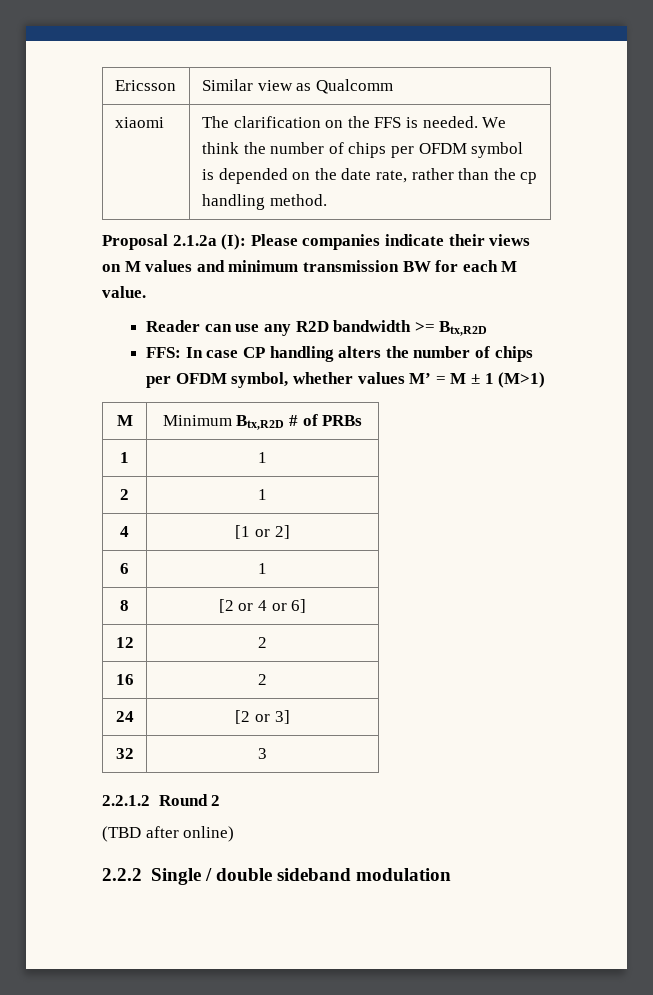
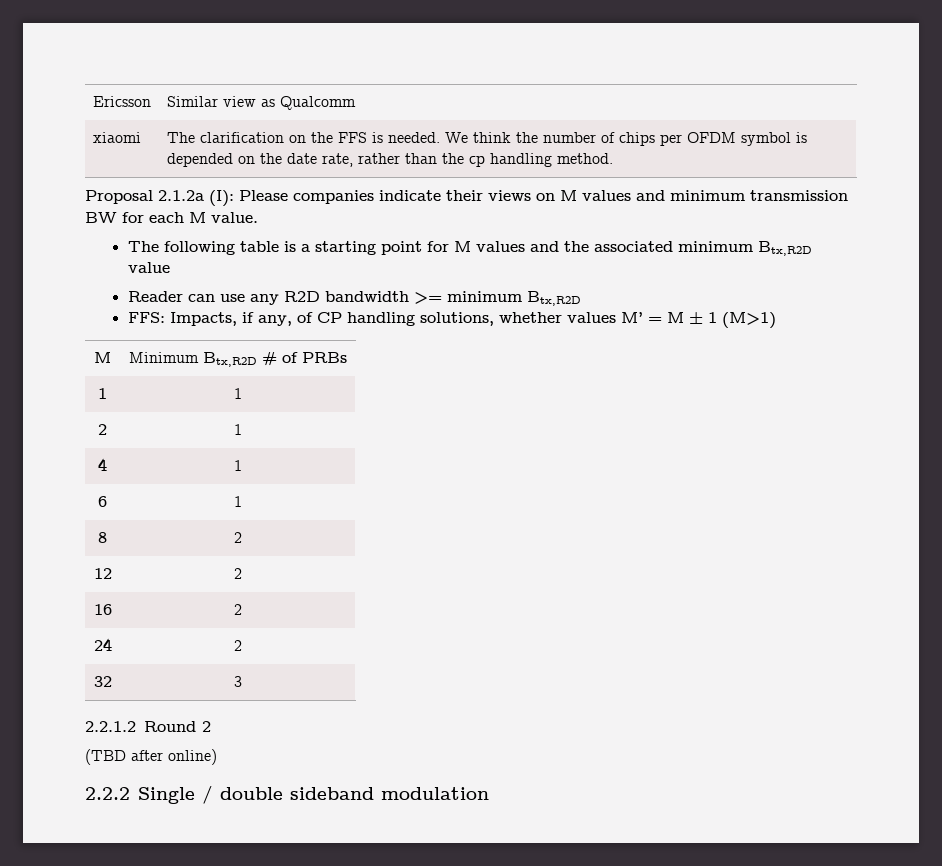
(146, 292) none -> [127,241,812,256] [127,262,170,273] // The following table is a starting point for M values and the associated minimum Btx,R2D value
(435, 327) none -> [446,291,522,302] minimum
[185,346,533,362] [146,372,289,388] In case CP handling alters the number of chips per OFDM symbol, -> [169,312,494,326] Impacts, if any, of CP handling solutions,
[235,525,290,539] [1 or 2] -> [233,460,242,471] 1
[218,599,307,613] [2 or 4 or 6] -> [233,532,242,543] 2
[235,710,290,724] [2 or 3] -> [233,640,242,651] 2

